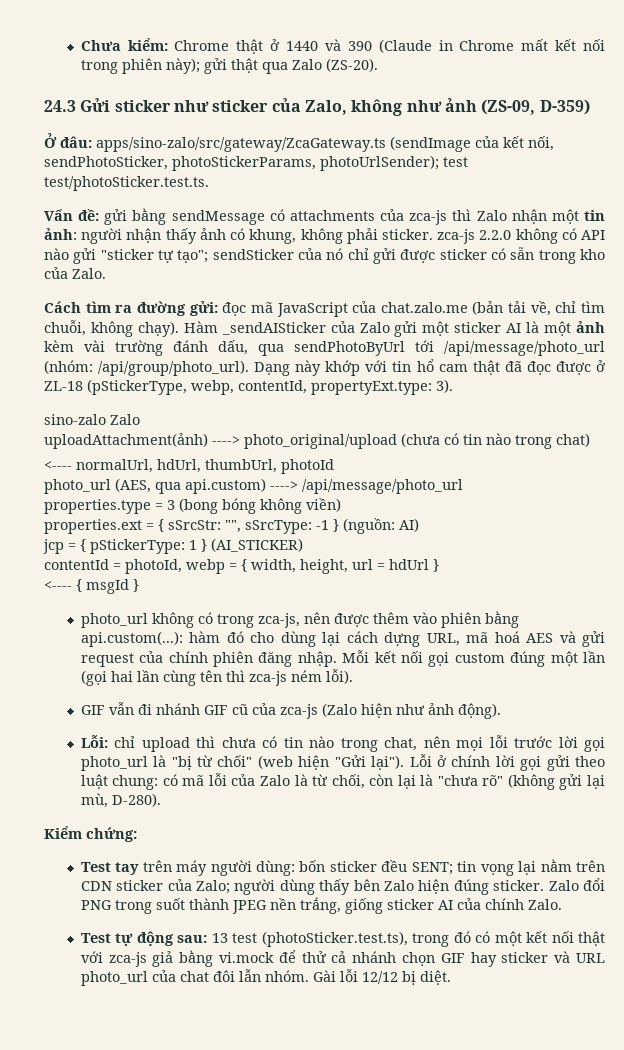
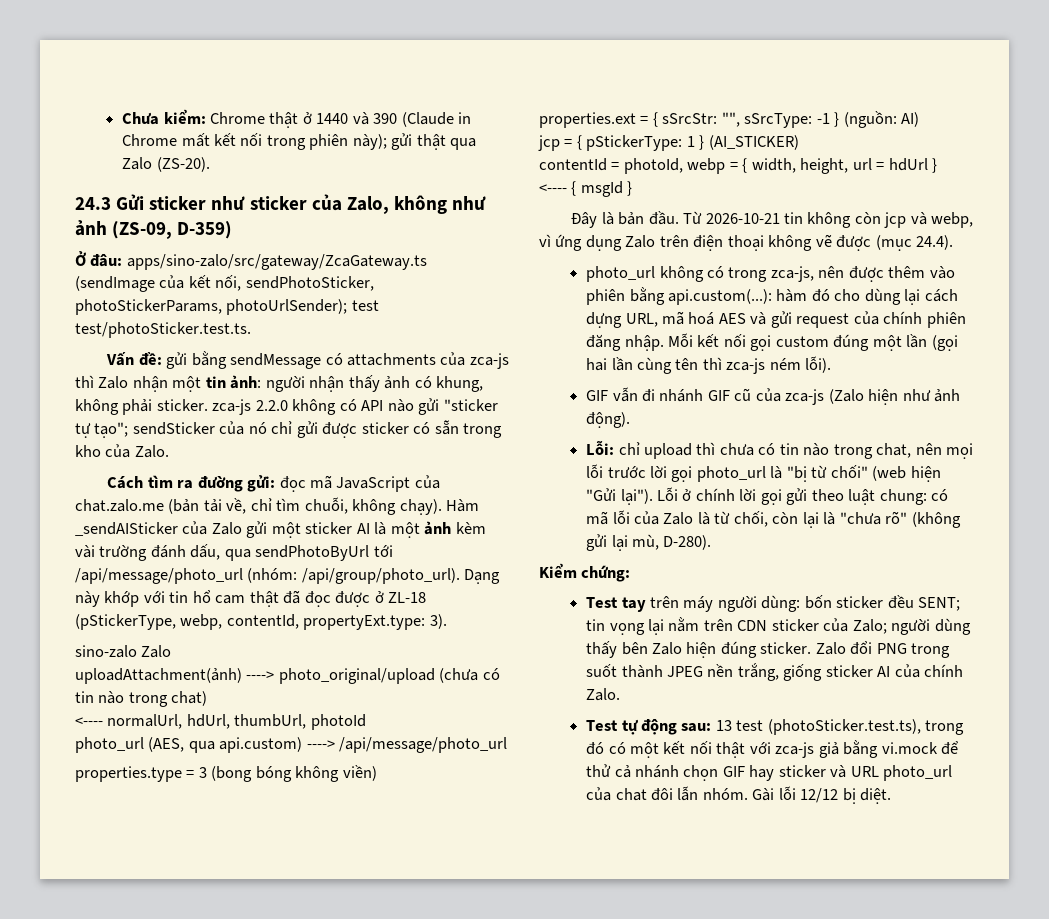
(139, 585) none -> [571,211,974,228] [539,234,954,251] // Đây là bản đầu. Từ 2026-10-21 tin không còn jcp và webp, vì ứng dụng Zalo trên điện thoại không vẽ được (mục 24.4).

